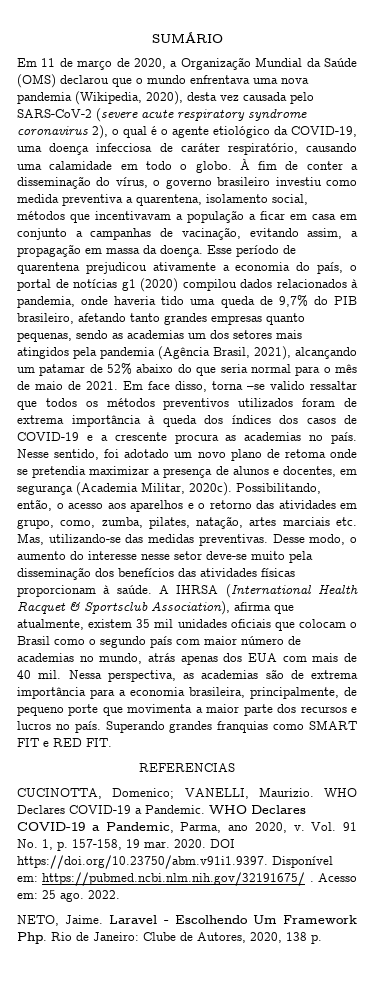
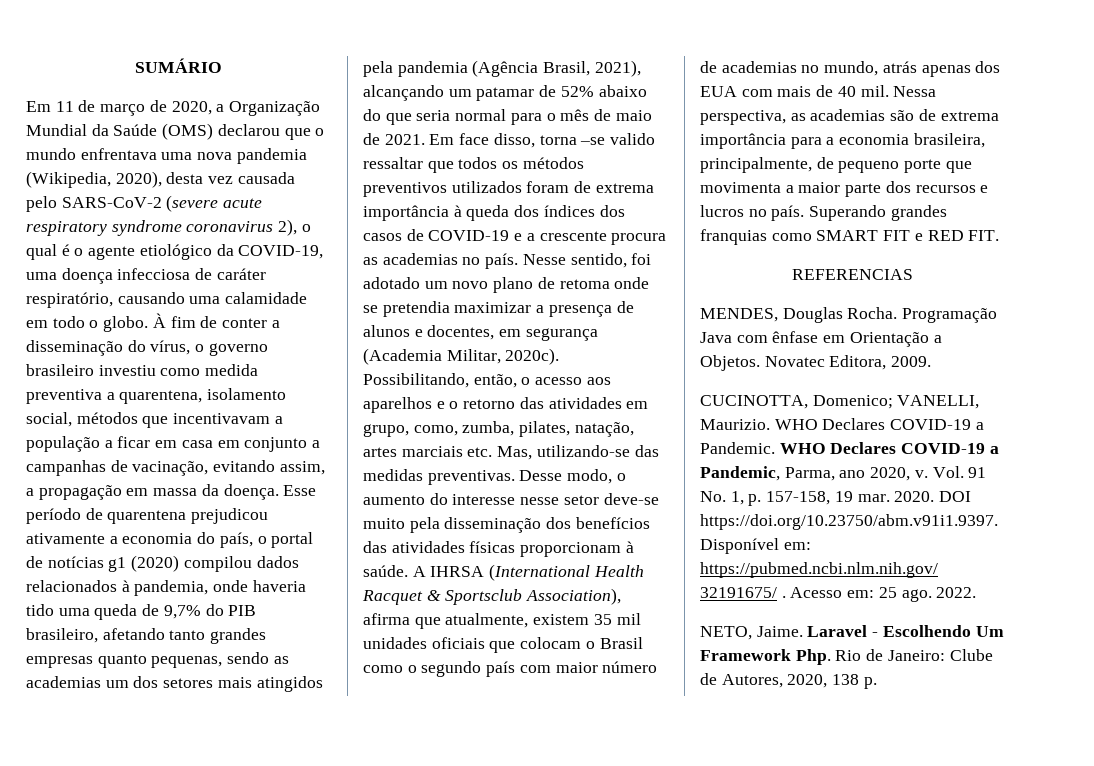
(235, 767) none -> [700,307,998,323] [700,331,942,347] [700,355,932,371] // MENDES, Douglas Rocha. Programação Java com ênfase em Orientação a Objetos. Novatec Editora, 2009.

